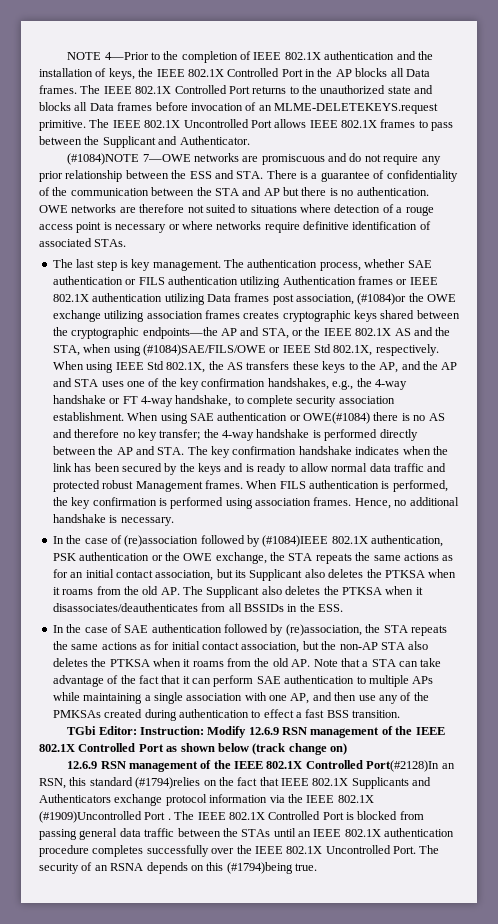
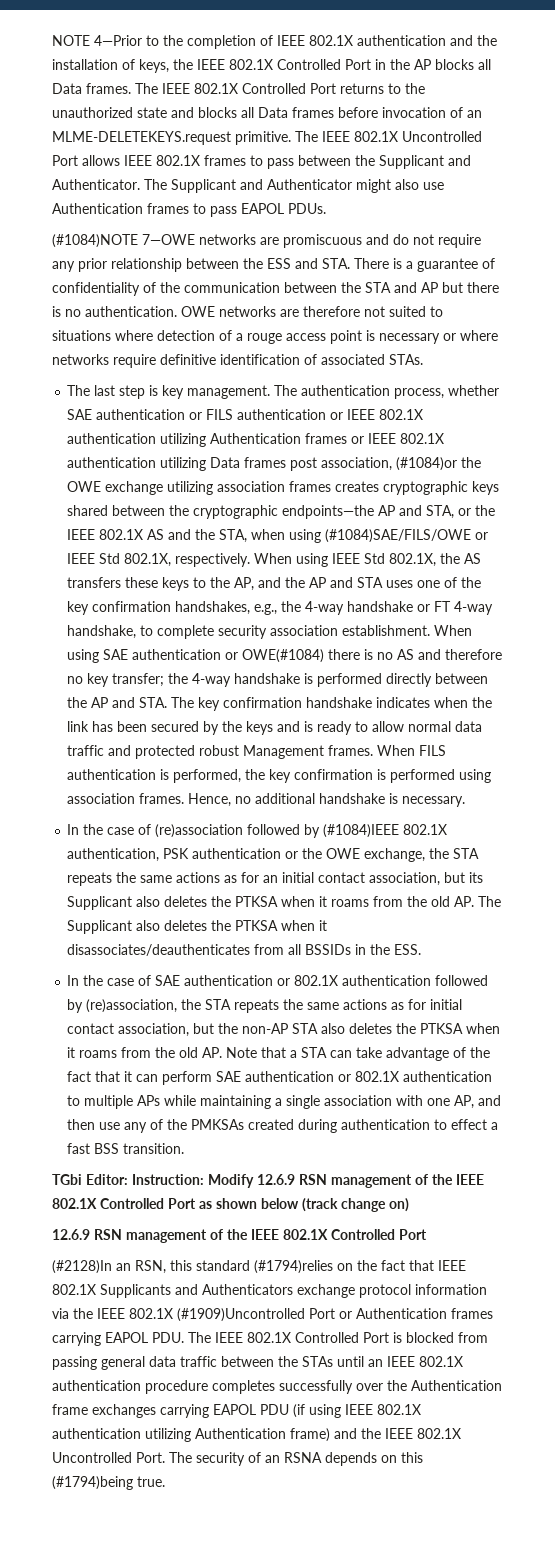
(250, 140) none -> [144,179,444,193] [52,203,326,217] The Supplicant and Authenticator might also use Authentication frames to pass EAPOL PDUs.
(238, 280) none -> [330,409,424,420] [67,433,157,444] or IEEE 802.1X authentication
(222, 628) none -> [277,975,432,986] or 802.1X authentication
(355, 679) none -> [338,1071,493,1082] or 802.1X authentication
[366,760,440,772] Port(#2128)In -> [399,1229,427,1240] [52,1260,112,1274] Port // (#2128)In
[167,818,171,820] . -> [339,1308,493,1319] [52,1332,184,1346] or Authentication frames carrying EAPOL PDU.
(252, 849) none -> [411,1380,502,1391] [52,1404,421,1418] [52,1428,381,1442] Authentication frame exchanges carrying EAPOL PDU (if using IEEE 802.1X authentication utilizing Authentication frame) and the

